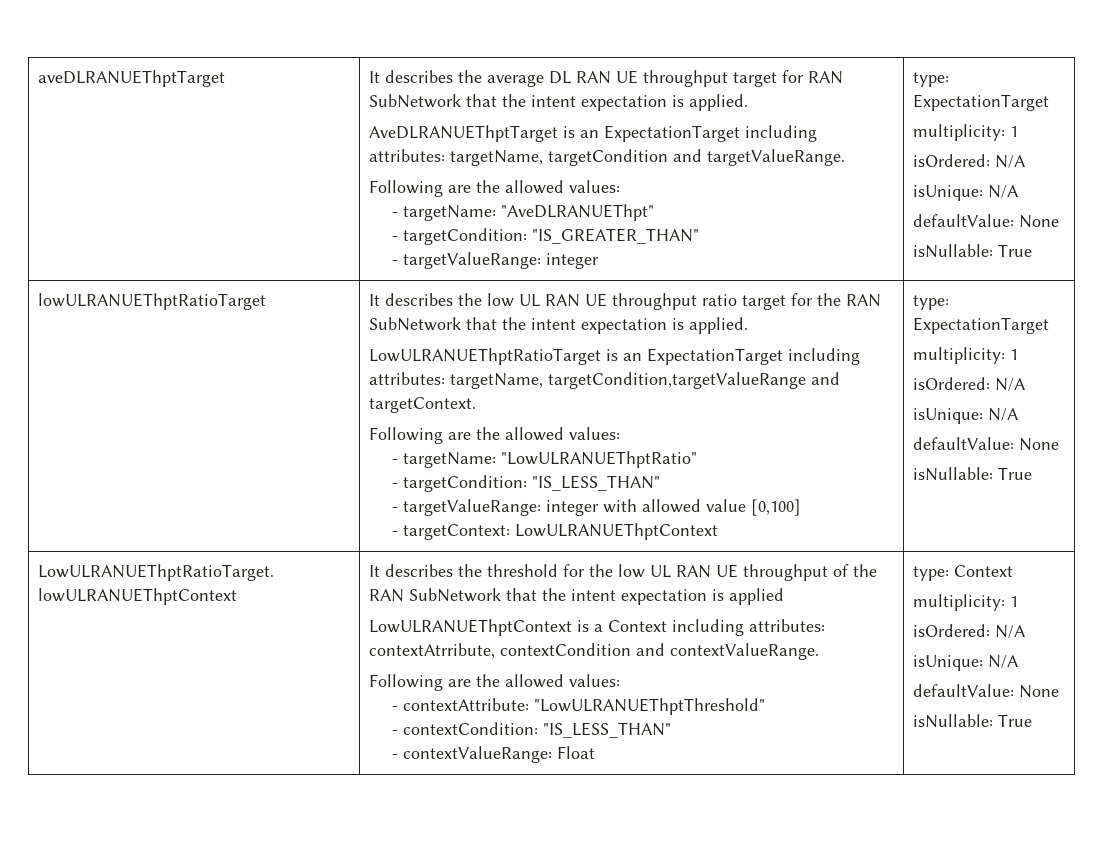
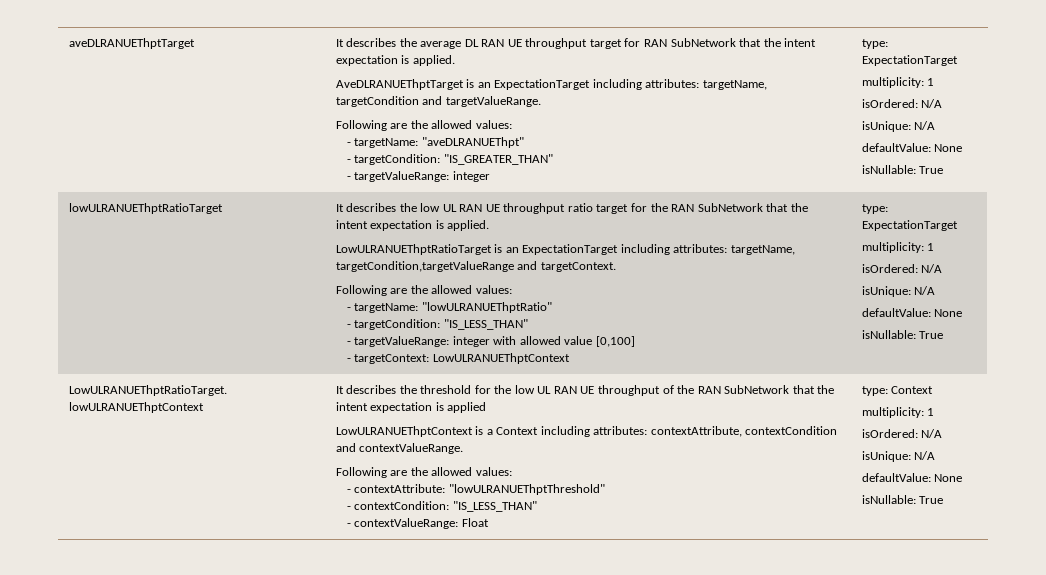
[501,204,655,221] "AveDLRANUEThpt" -> [421,137,524,148] "aveDLRANUEThpt"
[501,451,698,468] "LowULRANUEThptRatio" -> [421,302,552,313] "lowULRANUEThptRatio"
[368,643,495,659] contextAtrribute, -> [650,426,742,437] contextAttribute,
[534,698,766,715] "LowULRANUEThptThreshold" -> [448,484,605,495] "lowULRANUEThptThreshold"

